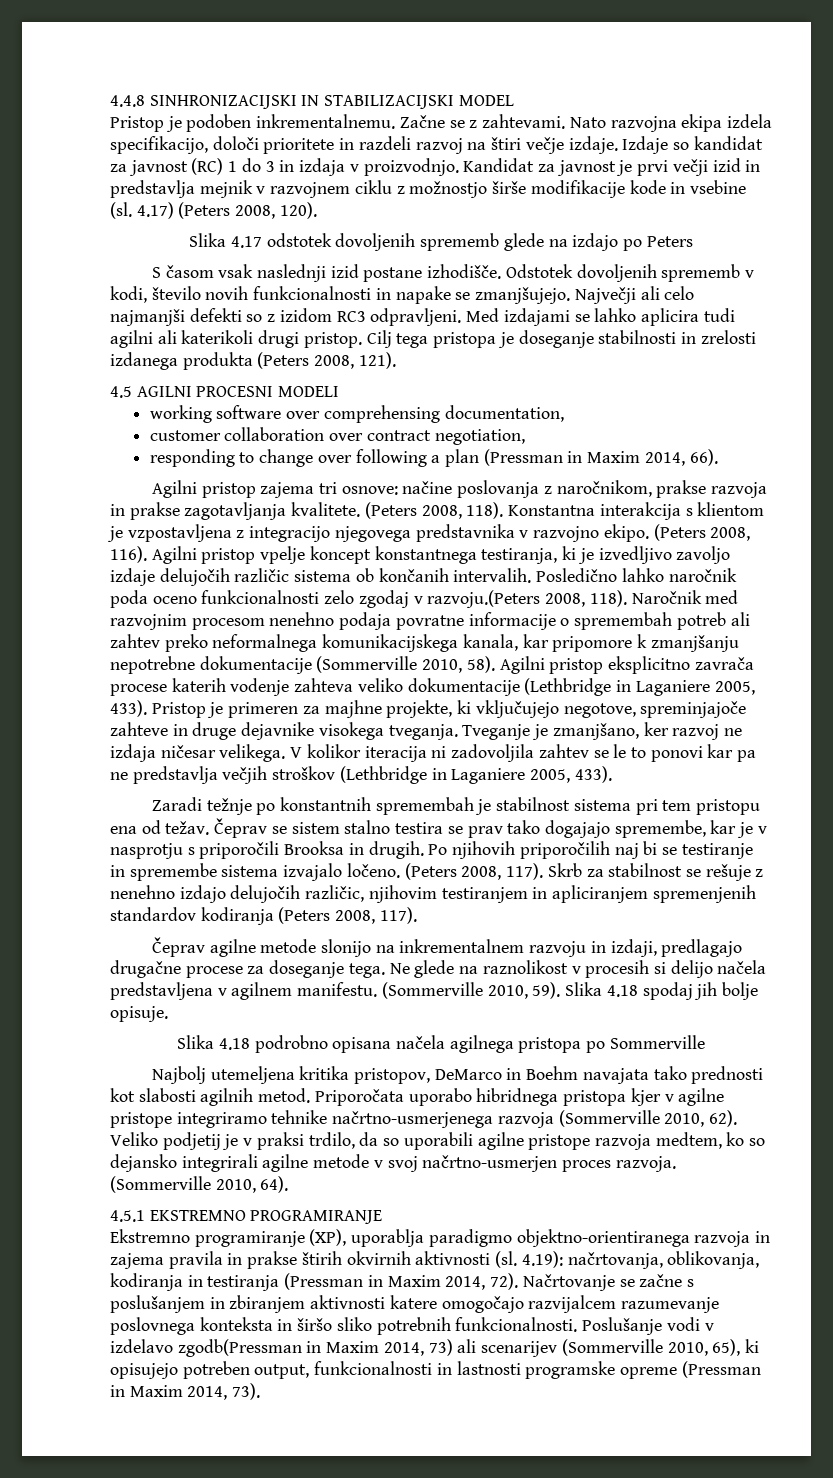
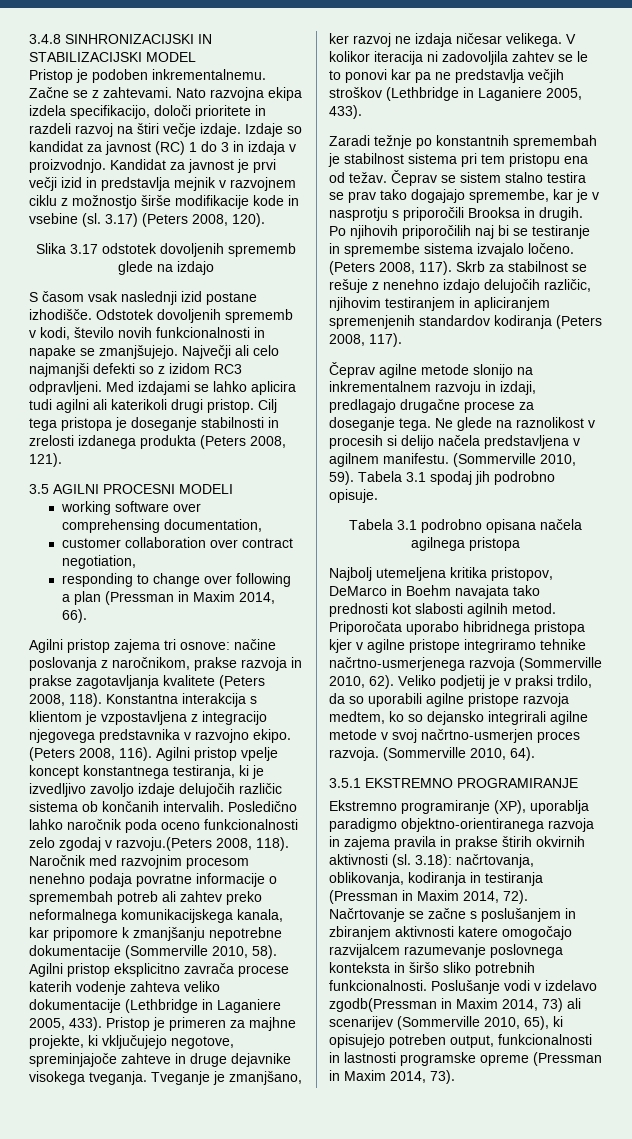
[110,95,145,107] 4.4.8 -> [29,34,61,44] 3.4.8
[136,202,174,219] 4.17) -> [105,213,138,227] 3.17)
[230,236,262,248] 4.17 -> [69,244,98,254] 3.17
[623,236,693,251] po Peters -> (214, 268) none
[110,386,132,398] 4.5 -> [29,484,49,494] 3.5
[291,502,361,517] kvalitete. -> [163,675,215,686] kvalitete
[565,982,638,997] Slika 4.18 -> [358,471,426,482] Tabela 3.1
[721,982,758,1000] bolje -> [494,471,555,485] podrobno
[177,1035,250,1050] Slika 4.18 -> [349,519,417,530] Tabela 3.1
[586,1035,705,1053] po Sommerville -> (520, 544) none
[110,1210,145,1222] 4.5.1 -> [329,778,361,788] 3.5.1
[521,1251,563,1268] 4.19): -> [415,854,452,868] 3.18):

